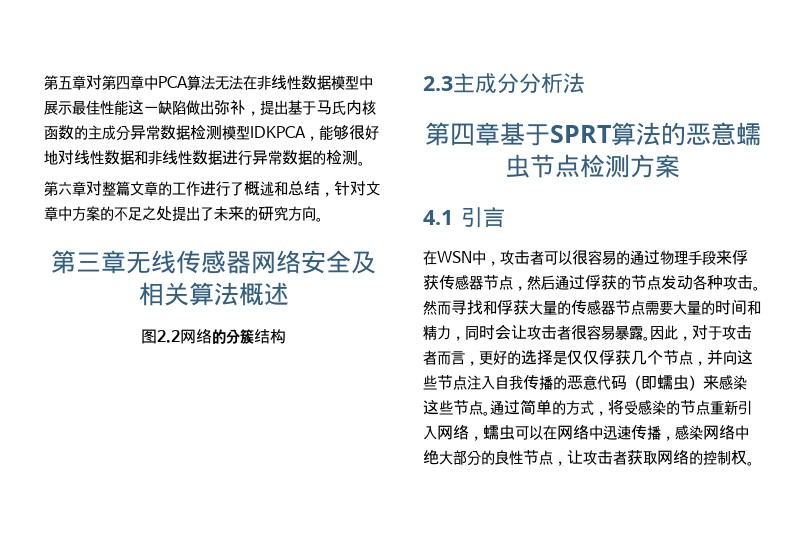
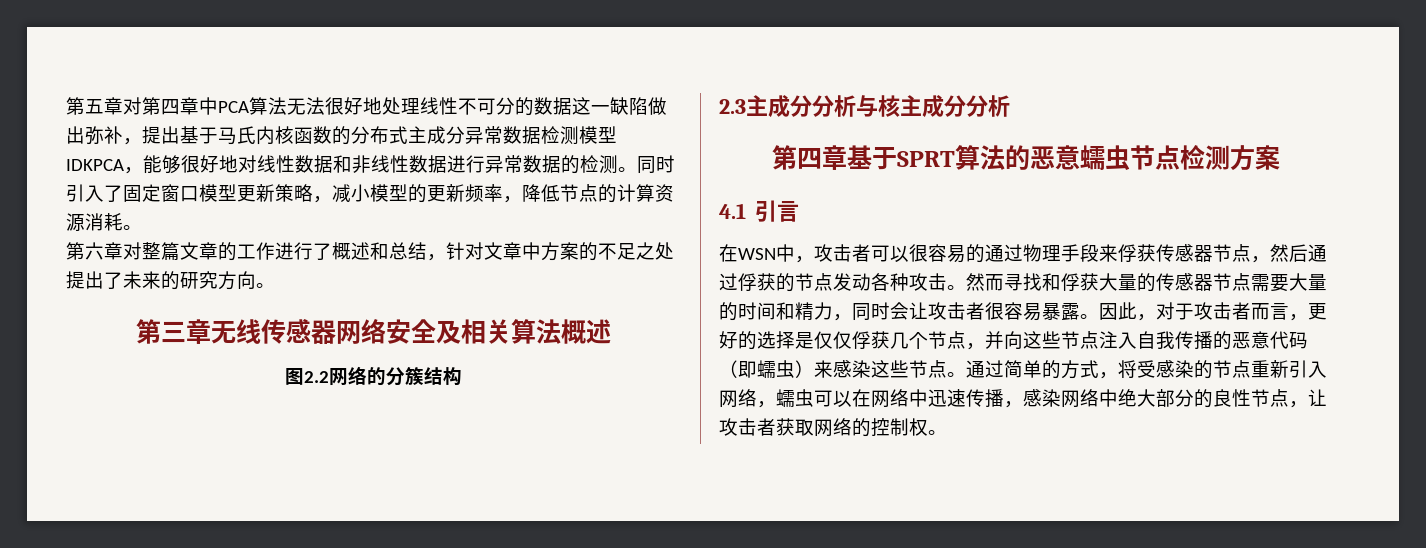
[243,75,373,90] [44,100,128,115] 在非线性数据模型中展示最佳性能 -> [325,97,572,116] 很好地处理线性不可分的数据
(88, 132) none -> [351,126,408,144] 分布式
(365, 163) none -> [637,155,675,174] [66,184,674,203] [66,213,142,232] 同时引入了固定窗口模型更新策略，减小模型的更新频率，降低节点的计算资源消耗。
[563,73,585,93] 法 -> [856,95,1010,118] 与核主成分分析

